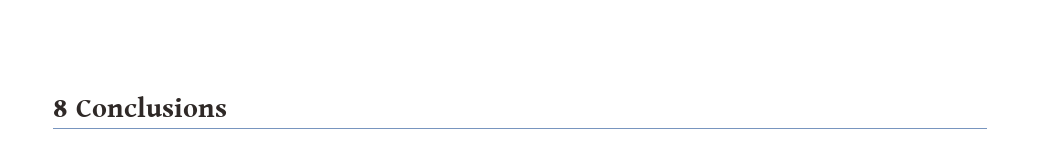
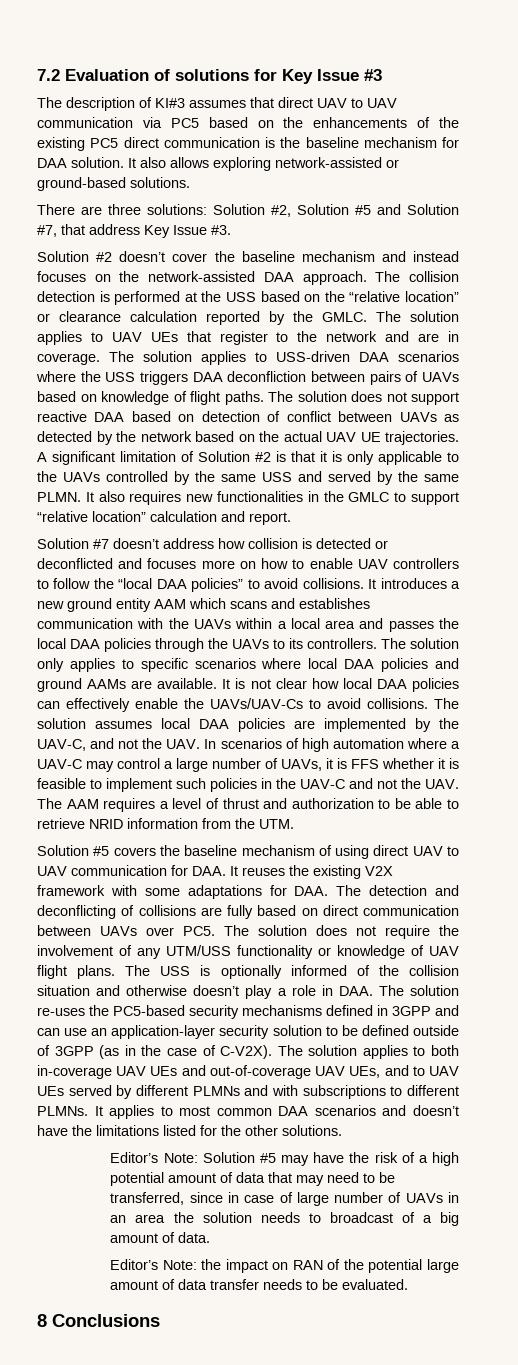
(53, 108) none -> [37,69,382,84] [37,97,397,111] [37,117,459,128] [37,137,459,151] [37,157,399,171] [37,177,190,191] [37,204,459,217] [37,224,231,238] [37,251,459,262] [37,271,460,285] [37,291,460,305] [37,311,459,325] [37,331,460,345] [37,351,459,365] [36,371,460,385] [37,391,459,405] [37,411,460,422] [37,431,459,445] [37,451,459,465] [37,471,459,485] [37,491,460,505] [37,511,291,525] [37,538,388,549] [37,558,460,569] [37,578,460,592] [37,598,370,612] [37,618,460,632] [37,638,459,652] [37,658,460,672] [37,678,459,692] [37,698,459,712] [37,718,459,732] [37,738,460,752] [37,758,459,772] [37,778,459,792] [37,798,459,812] [37,818,294,829] [37,845,460,859] [37,865,393,879] [37,885,459,899] [37,905,459,919] [37,925,459,939] [37,945,459,959] [37,965,459,979] [37,985,460,999] [37,1005,459,1019] [37,1025,459,1039] [37,1045,459,1059] [37,1065,460,1079] [37,1085,460,1099] [37,1105,459,1119] [37,1125,342,1136] [110,1152,459,1166] [110,1172,396,1186] [110,1192,459,1206] [110,1212,460,1226] [110,1232,211,1243] [110,1259,459,1273] [110,1279,409,1290] 7.2 Evaluation of solutions for Key Issue #3 // The description of KI#3 assumes that direct UAV to UAV communication via PC5 based on the enhancements of the existing PC5 direct communication is the baseline mechanism for DAA solution. It also allows exploring network-assisted or ground-based solutions. // There are three solutions: Solution #2, Solution #5 and Solution #7, that address Key Issue #3. // Solution #2 doesn’t cover the baseline mechanism and instead focuses on the network-assisted DAA approach. The collision detection is performed at the USS based on the “relative location” or clearance calculation reported by the GMLC. The solution applies to UAV UEs that register to the network and are in coverage. The solution applies to USS-driven DAA scenarios where the USS triggers DAA deconfliction between pairs of UAVs based on knowledge of flight paths. The solution does not support reactive DAA based on detection of conflict between UAVs as detected by the network based on the actual UAV UE trajectories. A significant limitation of Solution #2 is that it is only applicable to the UAVs controlled by the same USS and served by the same PLMN. It also requires new functionalities in the GMLC to support “relative location” calculation and report. // Solution #7 doesn’t address how collision is detected or deconflicted and focuses more on how to enable UAV controllers to follow the “local DAA policies” to avoid collisions. It introduces a new ground entity AAM which scans and establishes communication with the UAVs within a local area and passes the local DAA policies through the UAVs to its controllers. The solution only applies to specific scenarios where local DAA policies and ground AAMs are available. It is not clear how local DAA policies can effectively enable the UAVs/UAV-Cs to avoid collisions. The solution assumes local DAA policies are implemented by the UAV-C, and not the UAV. In scenarios of high automation where a UAV-C may control a large number of UAVs, it is FFS whether it is feasible to implement such policies in the UAV-C and not the UAV. The AAM requires a level of thrust and authorization to be able to retrieve NRID information from the UTM. // Solution #5 covers the baseline mechanism of using direct UAV to UAV communication for DAA. It reuses the existing V2X framework with some adaptations for DAA. The detection and deconflicting of collisions are fully based on direct communication between UAVs over PC5. The solution does not require the involvement of any UTM/USS functionality or knowledge of UAV flight plans. The USS is optionally informed of the collision situation and otherwise doesn’t play a role in DAA. The solution re-uses the PC5-based security mechanisms defined in 3GPP and can use an application-layer security solution to be defined outside of 3GPP (as in the case of C-V2X). The solution applies to both in-coverage UAV UEs and out-of-coverage UAV UEs, and to UAV UEs served by different PLMNs and with subscriptions to different PLMNs. It applies to most common DAA scenarios and doesn’t have the limitations listed for the other solutions. // Editor’s Note: Solution #5 may have the risk of a high potential amount of data that may need to be transferred, since in case of large number of UAVs in an area the solution needs to broadcast of a big amount of data. // Editor’s Note: the impact on RAN of the potential large amount of data transfer needs to be evaluated. //

